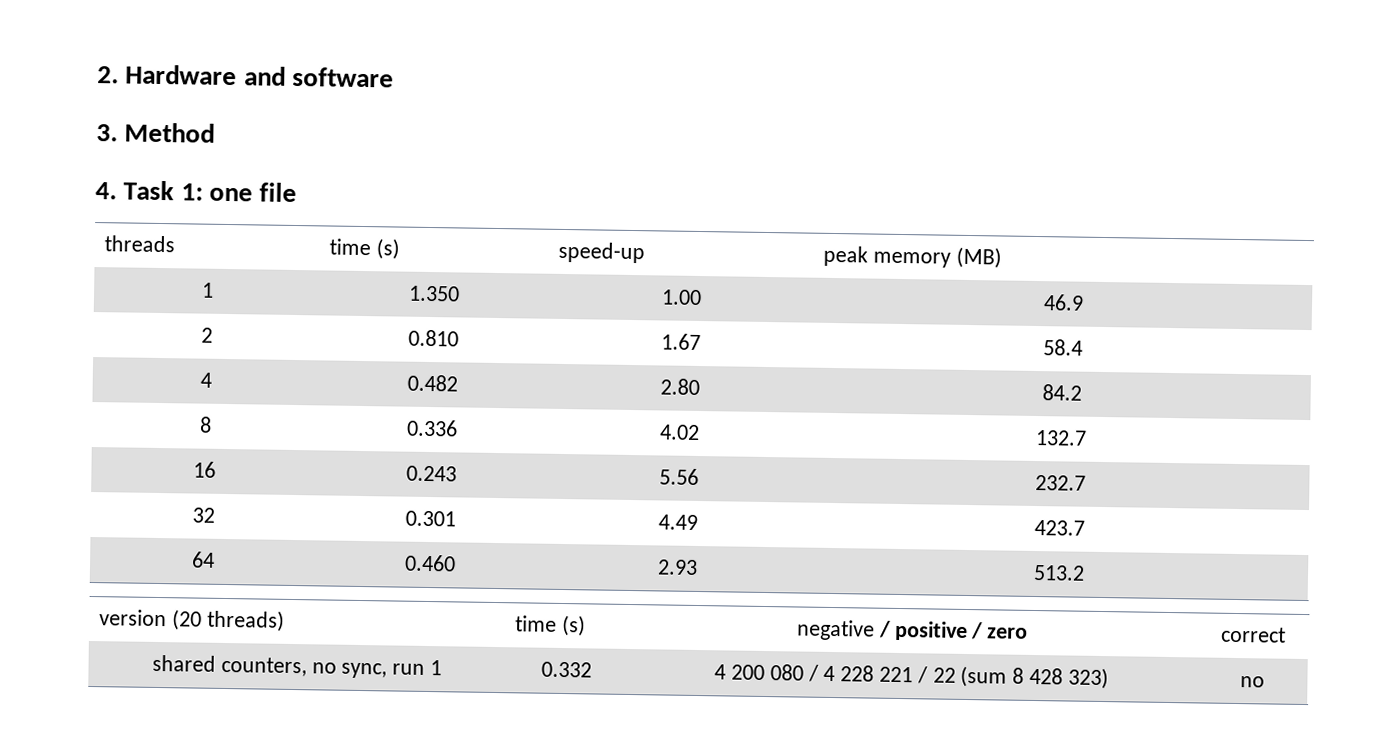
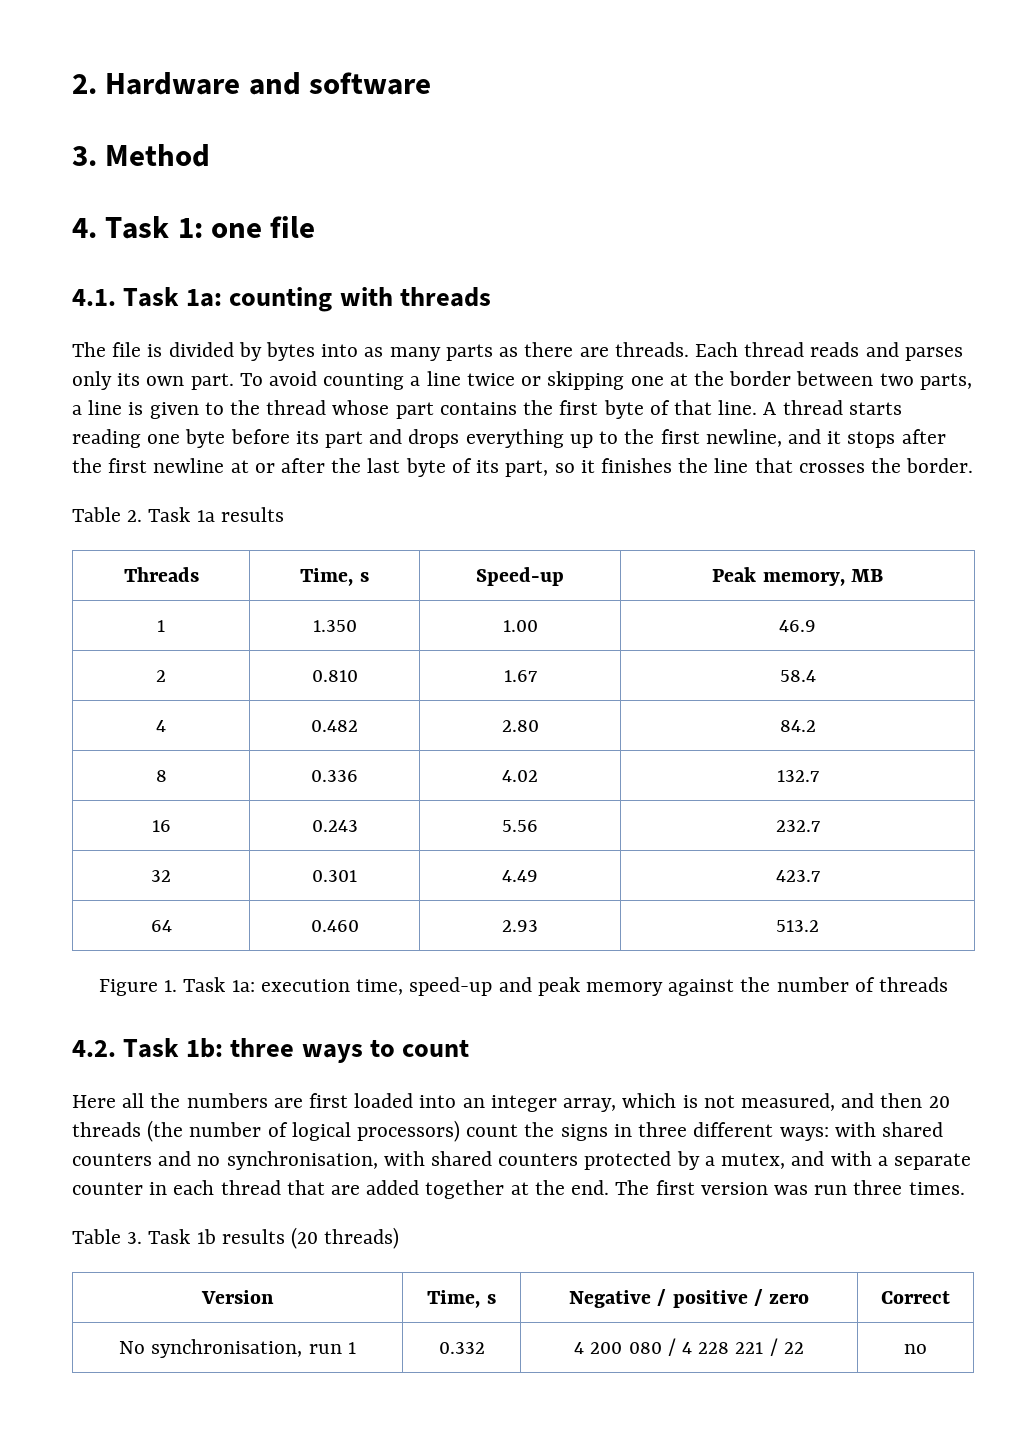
[104,235,176,253] [329,238,400,260] [558,241,646,264] [823,245,1002,269] // threads | time (s) | speed-up | peak memory (MB) -> [72,287,491,312] [72,342,963,361] [72,371,972,390] [72,400,902,419] [72,429,946,448] [72,458,974,477] [72,507,284,522] [123,567,199,582] [300,568,369,586] [476,567,564,586] [712,567,883,586] // 4.1. Task 1a: counting with threads // The file is divided by bytes into as many parts as there are threads. Each thread reads and parses only its own part. To avoid counting a line twice or skipping one at the border between two parts, a line is given to the thread whose part contains the first byte of that line. A thread starts reading one byte before its part and drops everything up to the first newline, and it stops after the first newline at or after the last byte of its part, so it finishes the line that crosses the border. // Table 2. Task 1a results // Threads | Time, s | Speed-up | Peak memory, MB
[99,609,285,632] [515,614,586,637] [796,619,875,641] // version (20 threads) | time (s) | negative -> [99,977,948,996] [72,1038,469,1063] [72,1093,950,1112] [72,1120,943,1142] [72,1151,971,1170] [72,1180,965,1199] [72,1227,400,1249] [200,1290,274,1304] [427,1290,496,1308] [569,1290,652,1308] // Figure 1. Task 1a: execution time, speed-up and peak memory against the number of threads // 4.2. Task 1b: three ways to count // Here all the numbers are first loaded into an integer array, which is not measured, and then 20 threads (the number of logical processors) count the signs in three different ways: with shared counters and no synchronisation, with shared counters protected by a mutex, and with a separate counter in each thread that are added together at the end. The first version was run three times. // Table 3. Task 1b results (20 threads) // Version | Time, s | Negative
[1220,626,1286,643] [151,654,388,679] correct // shared counters, no sync, -> [881,1291,950,1304] [119,1339,303,1358] Correct // No synchronisation,
[960,665,1109,690] (sum 8 428 323) -> (804, 1348) none

